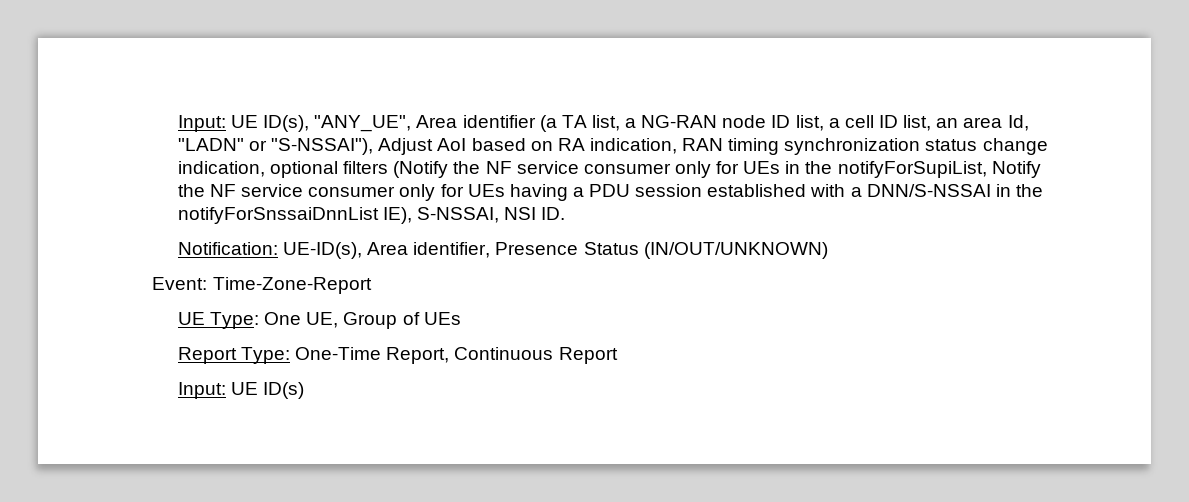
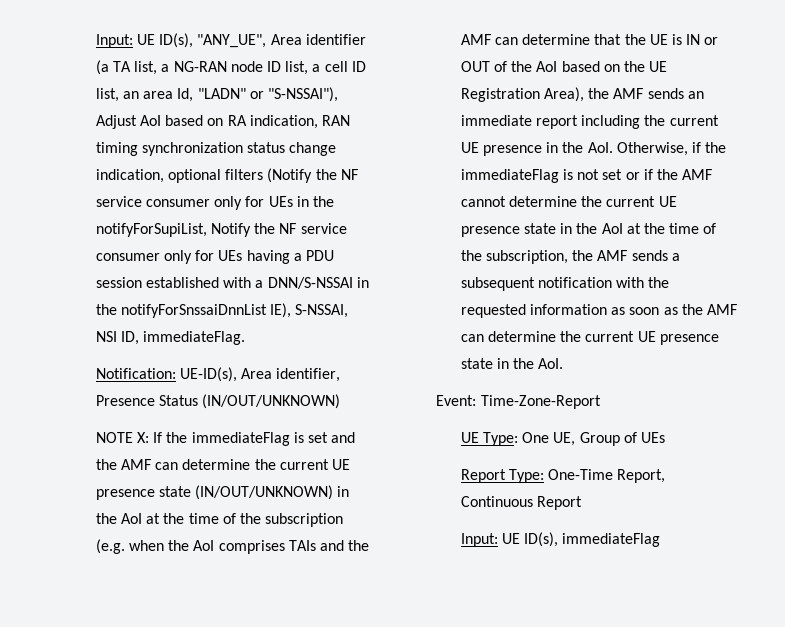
[541,207,566,220] ID. -> [121,331,246,345] ID, immediateFlag.
(828, 250) none -> [95,432,356,446] [95,459,351,470] [95,485,350,500] [95,513,344,527] [95,539,370,554] [460,34,719,45] [460,61,668,72] [460,87,704,102] [460,115,719,129] [460,142,727,156] [460,169,713,183] [460,196,677,207] [460,223,717,237] [460,250,680,264] [460,277,670,291] [460,304,738,318] [460,331,719,345] [460,358,564,369] // NOTE X: If the immediateFlag is set and the AMF can determine the current UE presence state (IN/OUT/UNKNOWN) in the AoI at the time of the subscription (e.g. when the AoI comprises TAIs and the AMF can determine that the UE is IN or OUT of the AoI based on the UE Registration Area), the AMF sends an immediate report including the current UE presence in the AoI. Otherwise, if the immediateFlag is not set or if the AMF cannot determine the current UE presence state in the AoI at the time of the subscription, the AMF sends a subsequent notification with the requested information as soon as the AMF can determine the current UE presence state in the AoI.
[263,382,305,399] ID(s) -> [524,532,661,547] ID(s), immediateFlag

